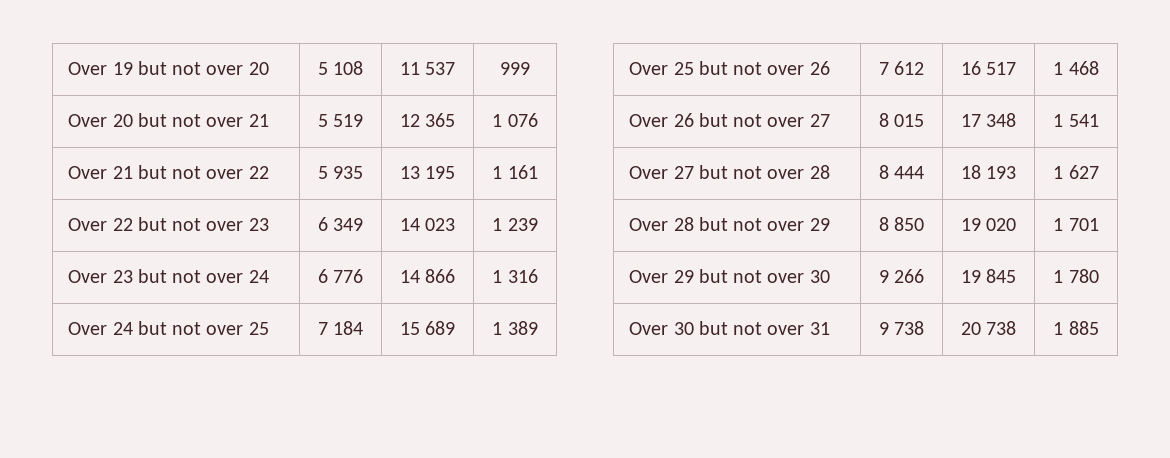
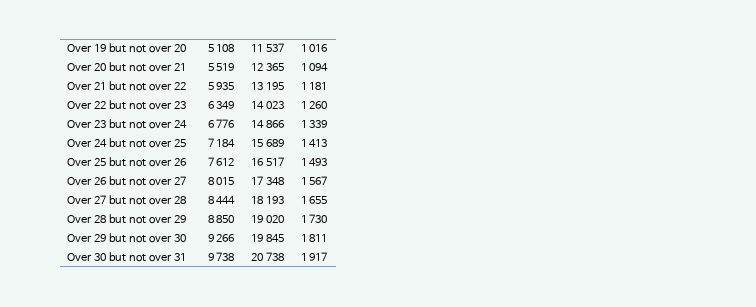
[500,62,530,75] 999 -> [300,44,328,52] 1 016
[507,113,538,127] 076 -> [309,63,329,71] 094
[507,165,538,179] 161 -> [309,82,328,90] 181
[507,218,538,231] 239 -> [309,101,328,109] 260
[507,269,538,283] 316 -> [309,120,328,128] 339
[507,321,538,335] 389 -> [309,139,328,147] 413
[1068,61,1099,75] 468 -> [309,158,328,166] 493
[1068,114,1099,127] 541 -> [309,176,328,185] 567
[1068,165,1099,179] 627 -> [309,196,328,204] 655
[1068,218,1099,231] 701 -> [309,214,328,223] 730
[1068,269,1099,283] 780 -> [309,234,328,242] 811
[1068,321,1099,335] 885 -> [309,252,328,261] 917

